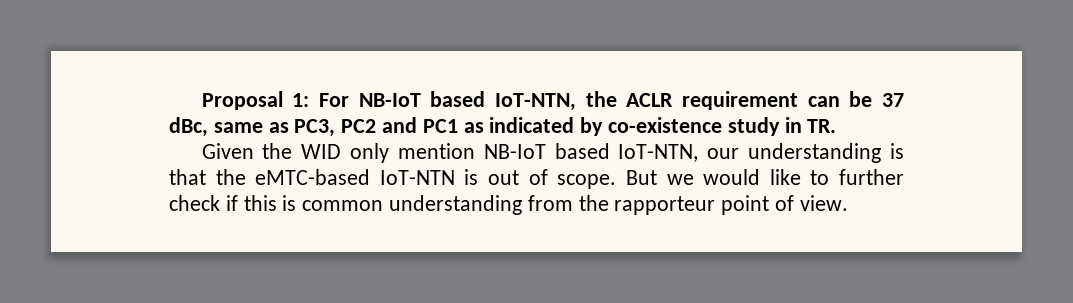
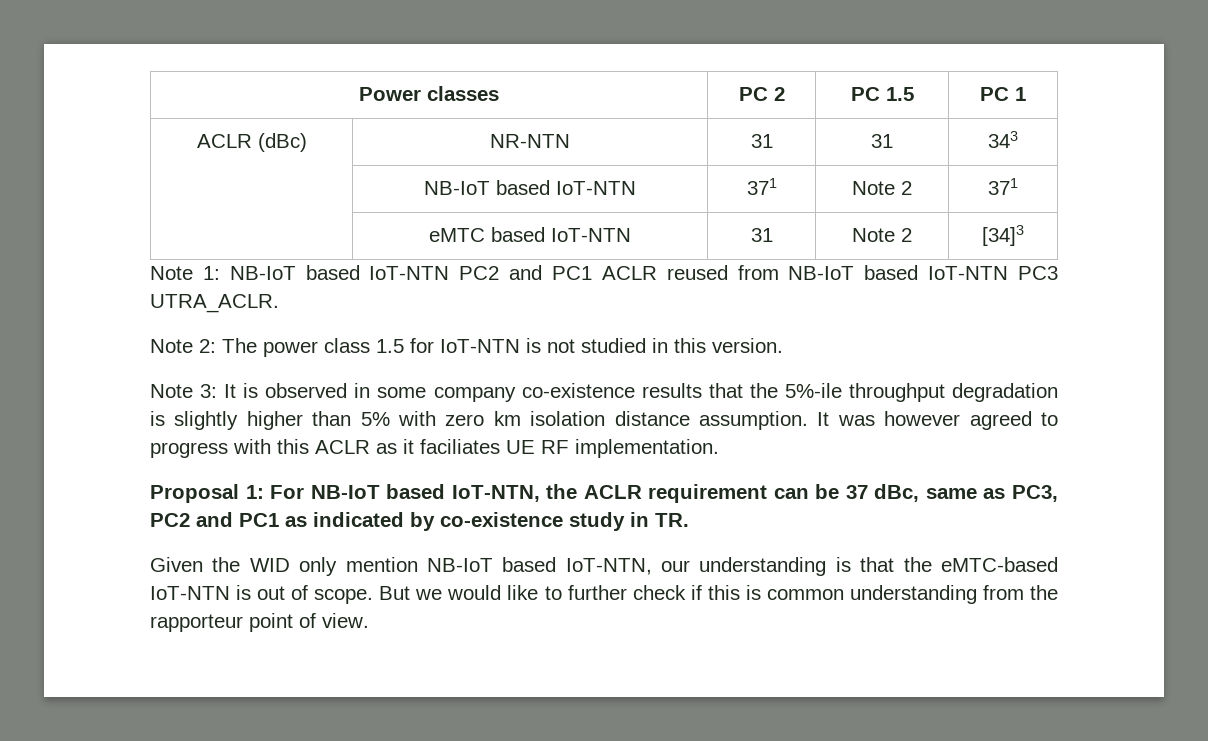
(201, 100) none -> [359,86,499,101] [738,87,785,101] [850,87,914,101] [980,87,1026,101] [196,133,307,152] [490,134,570,148] [750,134,773,148] [871,134,893,148] [988,131,1018,148] [424,180,636,195] [746,178,777,195] [852,181,912,195] [988,178,1018,195] [429,227,631,242] [750,228,773,242] [852,228,912,242] [982,225,1024,246] [150,265,1058,280] [150,294,279,313] [150,338,783,357] [150,383,1058,402] [150,411,1058,430] [150,439,719,458] Power classes | PC 2 | PC 1.5 | PC 1 // ACLR (dBc) | NR-NTN | 31 | 31 | 343 // | NB-IoT based IoT-NTN | 371 | Note 2 | 371 // | eMTC based IoT-NTN | 31 | Note 2 | [34]3 // Note 1: NB-IoT based IoT-NTN PC2 and PC1 ACLR reused from NB-IoT based IoT-NTN PC3 UTRA_ACLR. // Note 2: The power class 1.5 for IoT-NTN is not studied in this version. // Note 3: It is observed in some company co-existence results that the 5%-ile throughput degradation is slightly higher than 5% with zero km isolation distance assumption. It was however agreed to progress with this ACLR as it faciliates UE RF implementation. //

